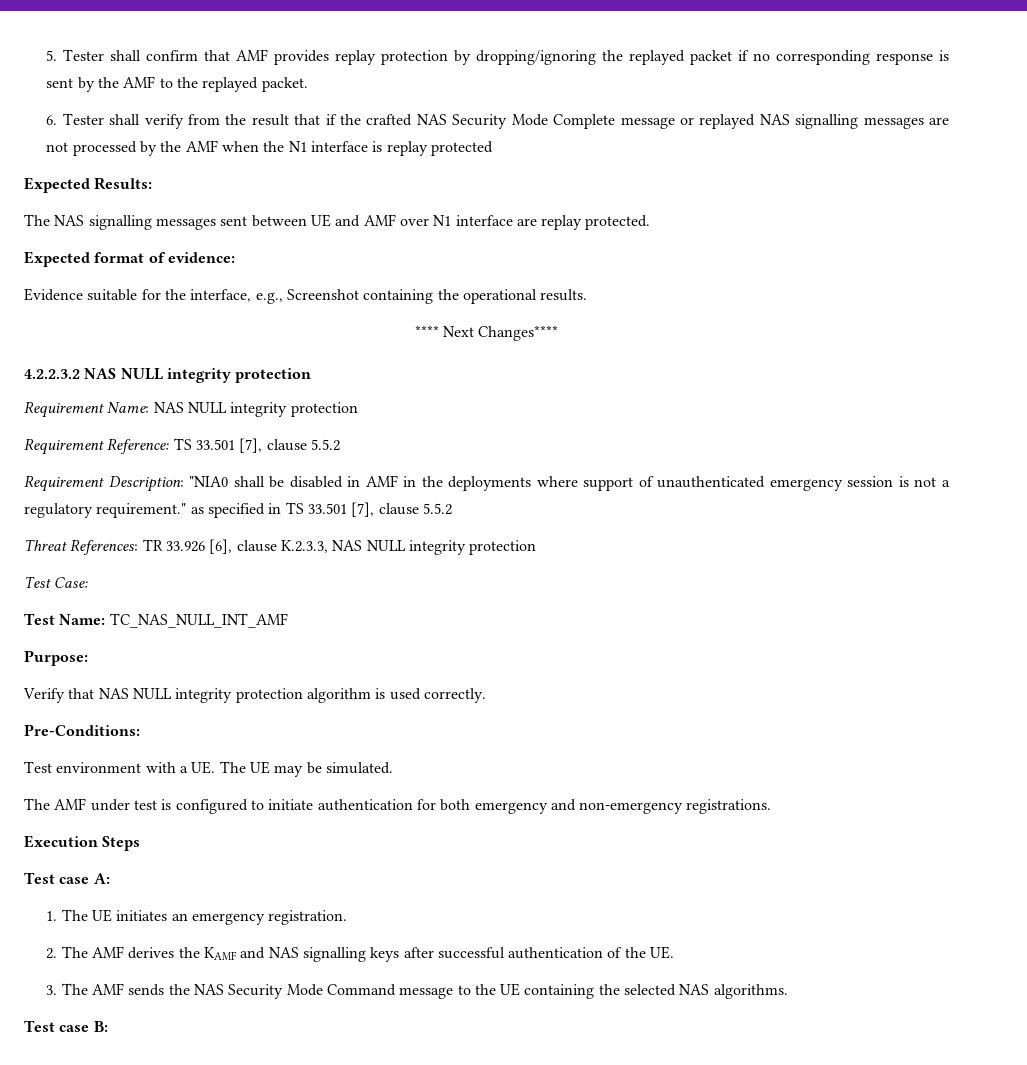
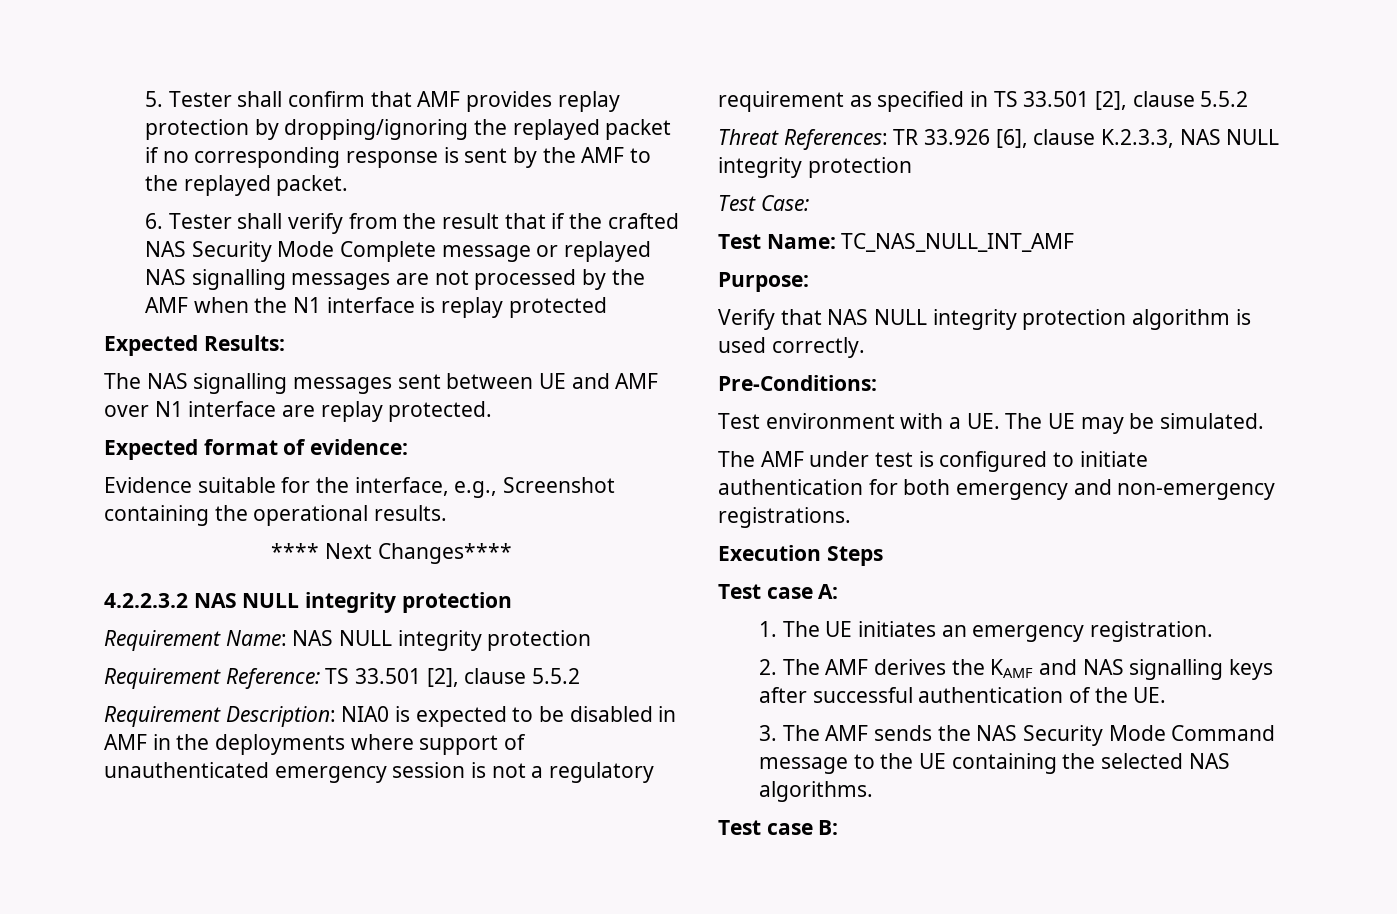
[239,438,263,453] [7], -> [426,668,459,687] [2],
[189,476,265,487] "NIA0 shall -> [341,706,534,727] NIA0 is expected to
[96,503,187,518] requirement." -> [718,91,844,112] requirement
[351,502,375,517] [7], -> [1095,91,1128,110] [2],

